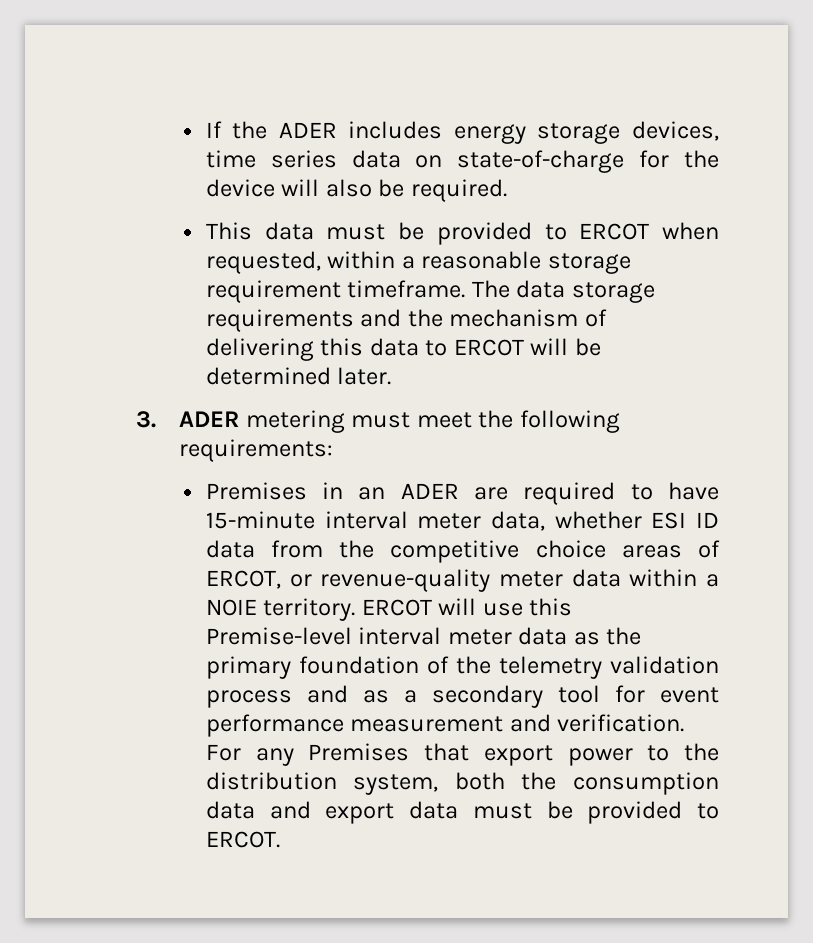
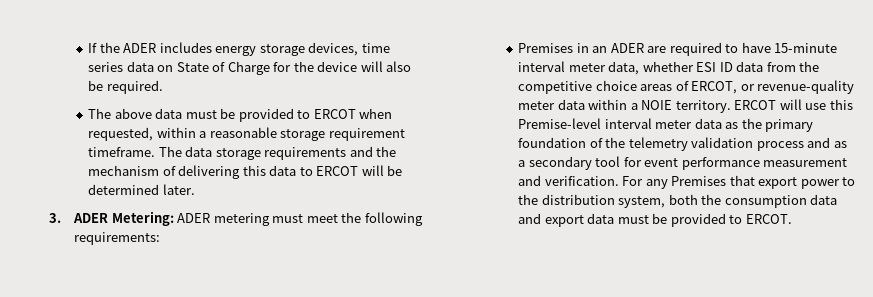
[457,150,625,173] state-of-charge -> [176,61,270,75] State of Charge
[205,222,252,240] This -> [88,108,152,119] The above
(240, 419) none -> [111,211,211,226] Metering: ADER

